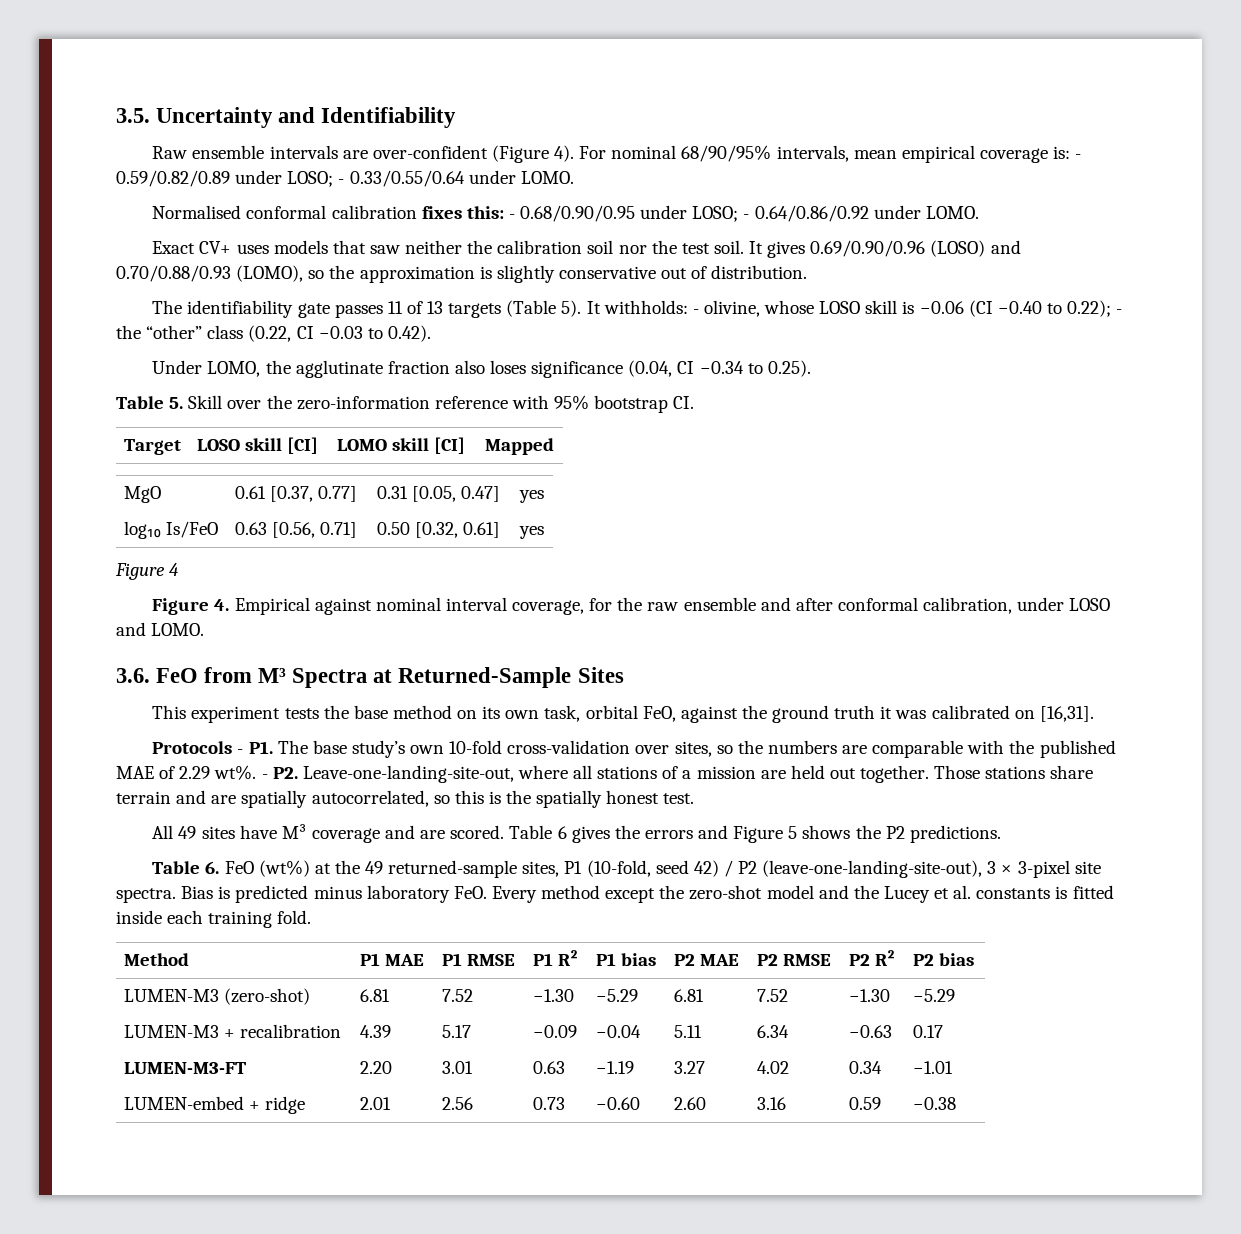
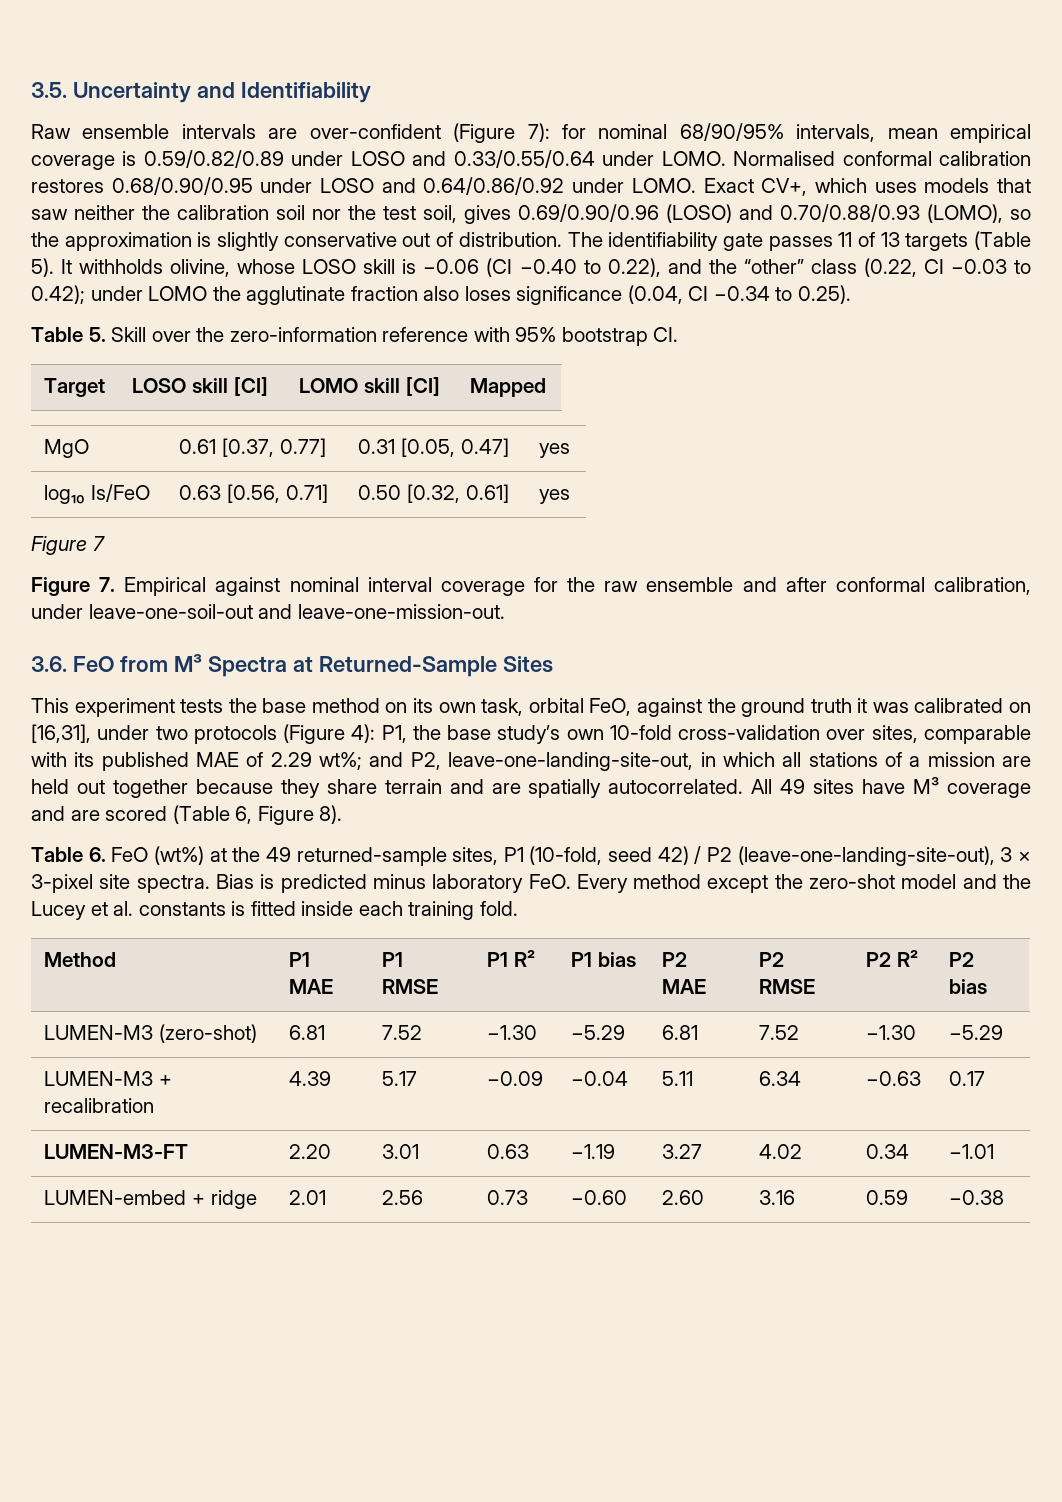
[554,145,607,162] 4). For -> [527,123,586,142] 7): for
[1053,146,1082,159] [116,170,345,187] is: - 0.59/0.82/0.89 under LOSO; - -> [122,150,447,168] is 0.59/0.82/0.89 under LOSO and
(574, 177) // -> (726, 158) none
[421,205,750,222] fixes this: - 0.68/0.90/0.95 under LOSO; - -> [31,177,416,195] restores 0.68/0.90/0.95 under LOSO and
[152,241,232,254] // Exact CV+ -> [703,178,867,196] Exact CV+, which
[713,240,764,254] soil. It -> [423,205,457,223] soil,
(808, 272) // -> (562, 239) none
[603,300,699,314] withholds: - -> [79,259,164,274] withholds
[1067,300,1123,317] 0.22); - -> [607,258,702,277] 0.22), and
[387,325,431,342] [152,360,261,377] 0.42). // Under LOMO, -> [31,285,208,304] 0.42); under LOMO
[169,563,179,576] [152,598,230,615] 4 // Figure 4. -> [92,536,105,551] [31,577,116,596] 7 // Figure 7.
[512,600,585,615] coverage, -> [440,581,525,596] coverage
[1069,598,1111,611] [116,622,205,636] LOSO and LOMO. -> [88,604,505,619] leave-one-soil-out and leave-one-mission-out.
[1039,706,1094,722] [152,740,308,754] [16,31]. // Protocols - P1. The -> [31,724,441,744] [16,31], under two protocols (Figure 4): P1, the
[716,740,868,754] so the numbers are -> (918, 734) none
[1009,740,1035,754] the -> [74,752,95,767] its
[214,765,568,783] wt%. - P2. Leave-one-landing-site-out, where -> [319,752,775,771] wt%; and P2, leave-one-landing-site-out, in which
[860,765,1046,783] together. Those stations -> [112,779,320,798] together because they
[311,790,695,808] autocorrelated, so this is the spatially honest test. // -> [608,779,744,794] autocorrelated.
[450,825,1001,843] scored. Table 6 gives the errors and Figure 5 shows the P2 predictions. -> [105,805,343,825] scored (Table 6, Figure 8).

